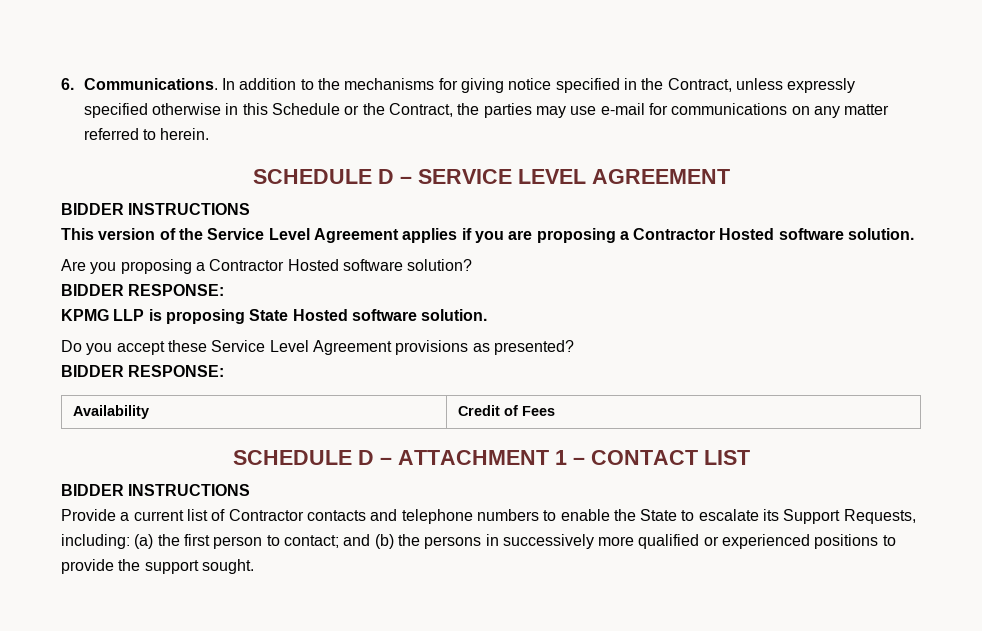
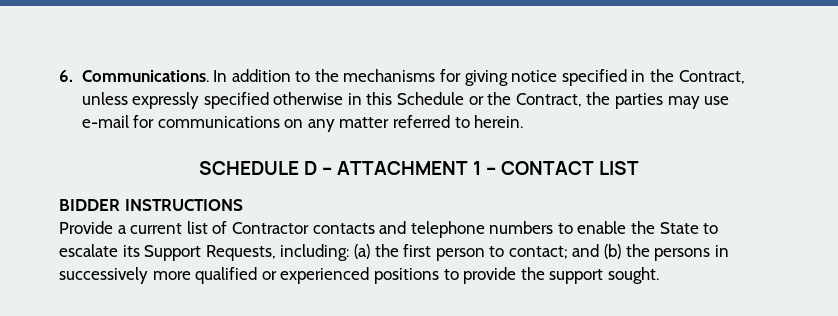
[252,169,730,184] [61,203,251,215] [61,228,915,243] [61,259,473,274] [61,284,225,296] [61,309,488,324] [61,340,574,355] [61,365,225,377] [73,405,150,419] [458,405,556,416] // SCHEDULE D – SERVICE LEVEL AGREEMENT // BIDDER INSTRUCTIONS // This version of the Service Level Agreement applies if you are proposing a Contractor Hosted software solution. // Are you proposing a Contractor Hosted software solution? // BIDDER RESPONSE: // KPMG LLP is proposing State Hosted software solution. // Do you accept these Service Level Agreement provisions as presented? // BIDDER RESPONSE: // Availability | Credit of Fees -> (524, 121) none

